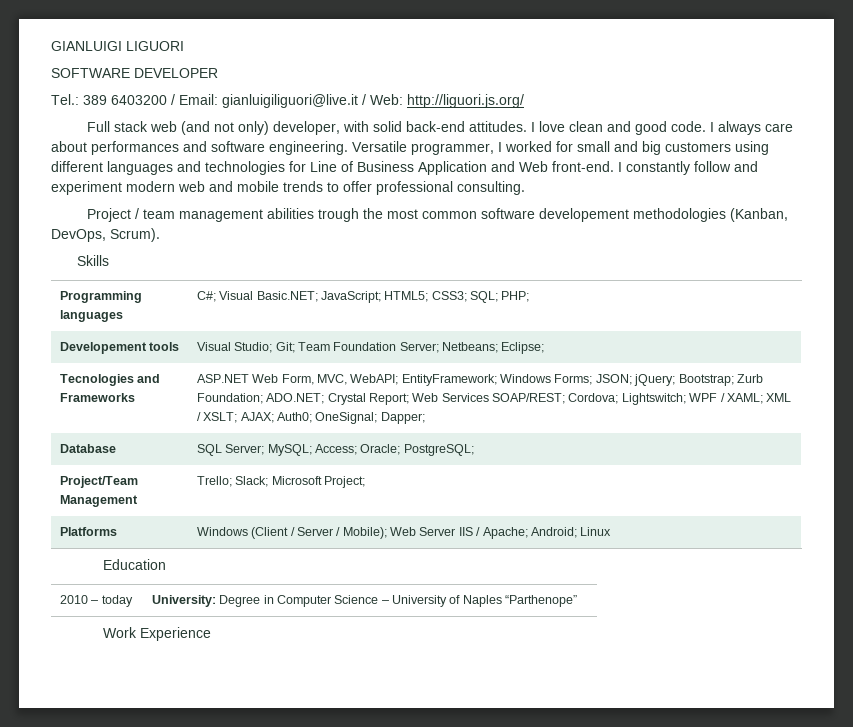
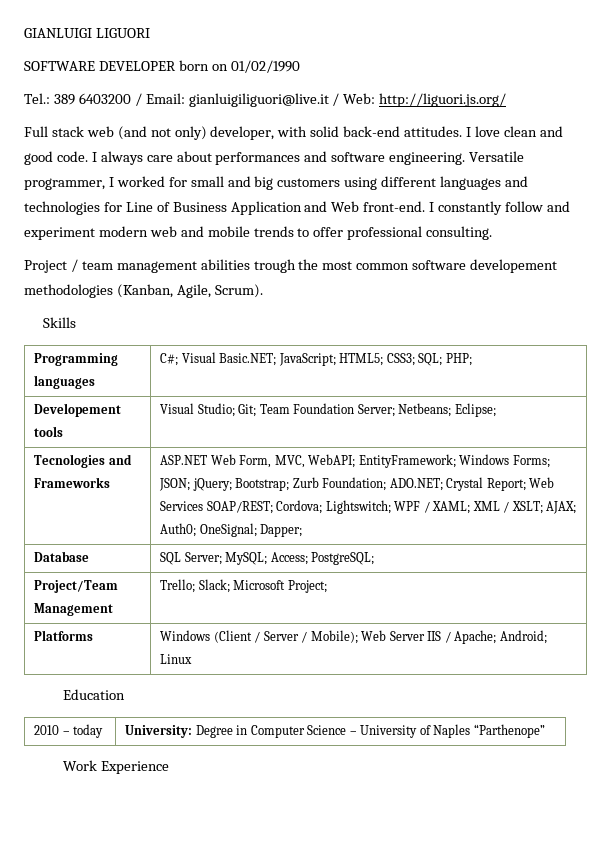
(218, 73) none -> [178,60,300,73] born on 01/02/1990
[51,229,106,242] DevOps, -> [176,284,211,298] Agile,
[360,444,401,455] Oracle; -> (308, 558) none

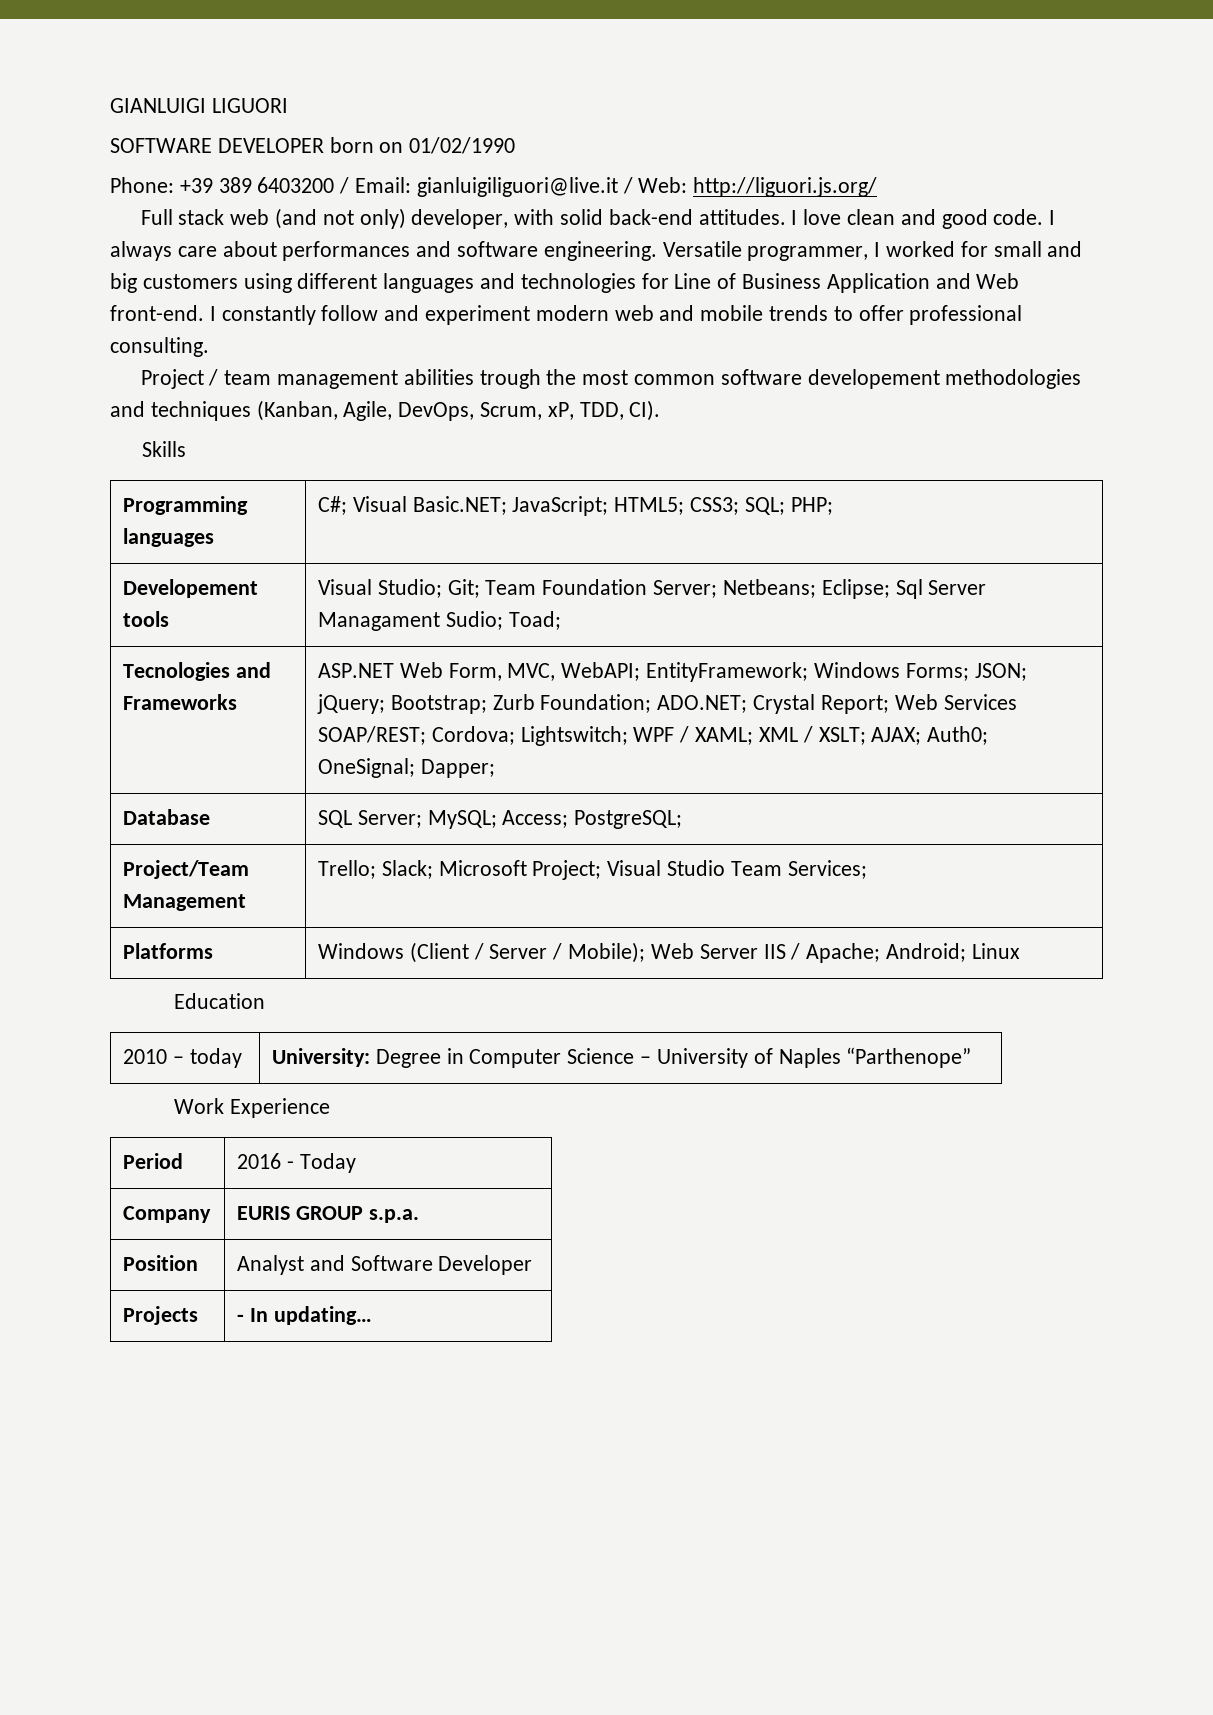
[24,93,50,104] Tel.: -> [110,177,213,193] Phone: +39
[116,284,263,298] (Kanban, Agile, Scrum). -> [110,400,661,421] and techniques (Kanban, Agile, DevOps, Scrum, xP, TDD, CI).
(496, 410) none -> [895,579,987,599] [318,611,561,631] Sql Server Managament Sudio; Toad;
(327, 586) none -> [607,860,867,879] Visual Studio Team Services;
(169, 767) none -> [123,1153,184,1169] [237,1153,356,1173] [123,1206,212,1223] [237,1206,419,1223] [123,1255,199,1271] [237,1255,533,1275] [123,1306,199,1325] [237,1306,372,1325] // Period | 2016 - Today // Company | EURIS GROUP s.p.a. // Position | Analyst and Software Developer // Projects | - In updating…

